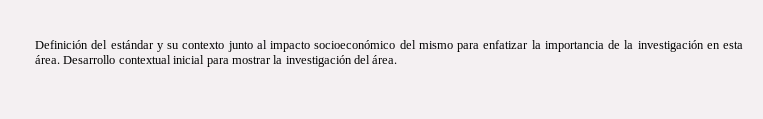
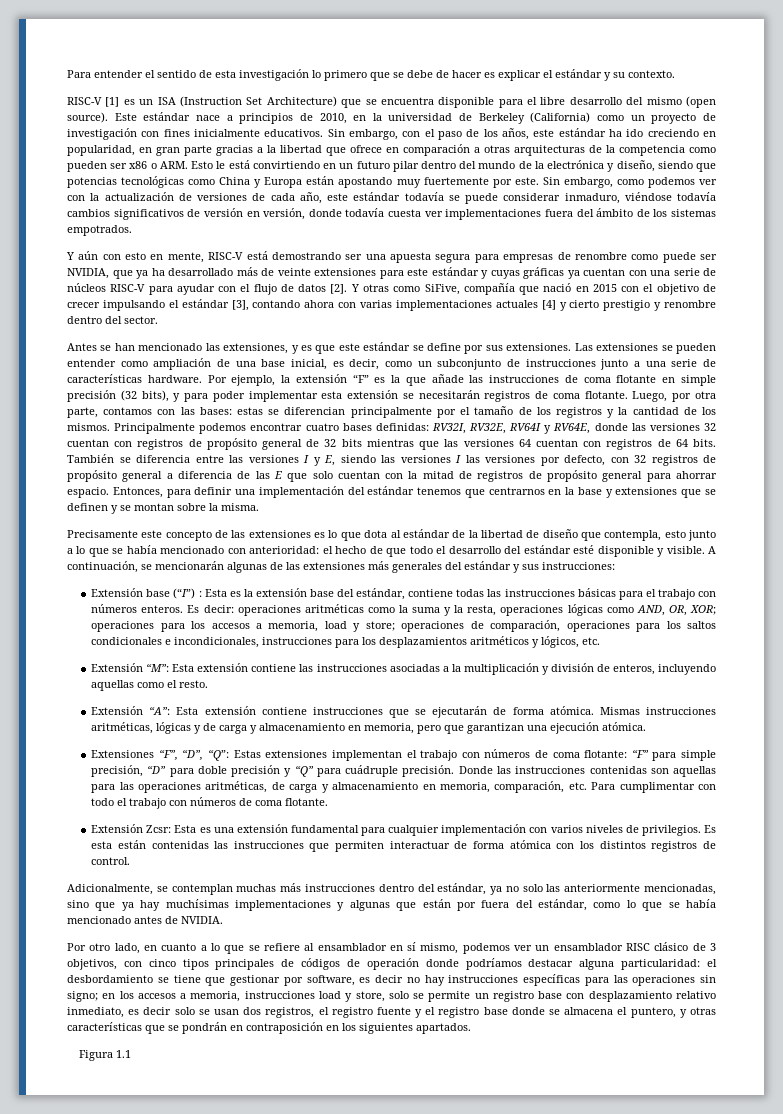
[35,40,743,52] [35,55,398,67] Definición del estándar y su contexto junto al impacto socioeconómico del mismo para enfatizar la importancia de la investigación en esta área. Desarrollo contextual inicial para mostrar la investigación del área. -> [67,69,675,81] [67,96,717,108] [67,112,716,124] [67,128,716,140] [67,144,716,156] [67,160,717,172] [67,176,717,188] [67,192,716,204] [67,208,716,220] [67,225,132,236] [66,251,717,263] [67,267,716,279] [67,283,716,295] [67,299,716,311] [67,316,158,324] [67,342,717,354] [67,358,716,370] [67,374,716,386] [67,390,716,402] [67,406,717,418] [67,423,716,434] [67,438,717,450] [67,454,716,466] [67,470,717,482] [67,486,716,498] [67,503,259,514] [67,529,717,541] [67,545,717,557] [67,561,615,573] [91,588,716,600] [91,604,716,616] [91,620,716,632] [91,636,601,648] [91,663,716,675] [91,680,209,691] [91,706,716,718] [91,722,647,734] [91,749,717,761] [91,765,716,777] [91,781,716,793] [91,797,329,809] [91,824,717,836] [91,840,717,852] [91,857,131,865] [67,883,716,895] [67,899,717,911] [67,916,223,924] [67,942,717,954] [67,958,717,970] [67,974,716,986] [67,991,716,1002] [67,1007,716,1018] [67,1022,471,1034] [79,1050,132,1061] Para entender el sentido de esta investigación lo primero que se debe de hacer es explicar el estándar y su contexto. // RISC-V [1] es un ISA (Instruction Set Architecture) que se encuentra disponible para el libre desarrollo del mismo (open source). Este estándar nace a principios de 2010, en la universidad de Berkeley (California) como un proyecto de investigación con fines inicialmente educativos. Sin embargo, con el paso de los años, este estándar ha ido creciendo en popularidad, en gran parte gracias a la libertad que ofrece en comparación a otras arquitecturas de la competencia como pueden ser x86 o ARM. Esto le está convirtiendo en un futuro pilar dentro del mundo de la electrónica y diseño, siendo que potencias tecnológicas como China y Europa están apostando muy fuertemente por este. Sin embargo, como podemos ver con la actualización de versiones de cada año, este estándar todavía se puede considerar inmaduro, viéndose todavía cambios significativos de versión en versión, donde todavía cuesta ver implementaciones fuera del ámbito de los sistemas empotrados. // Y aún con esto en mente, RISC-V está demostrando ser una apuesta segura para empresas de renombre como puede ser NVIDIA, que ya ha desarrollado más de veinte extensiones para este estándar y cuyas gráficas ya cuentan con una serie de núcleos RISC-V para ayudar con el flujo de datos [2]. Y otras como SiFive, compañía que nació en 2015 con el objetivo de crecer impulsando el estándar [3], contando ahora con varias implementaciones actuales [4] y cierto prestigio y renombre dentro del sector. // Antes se han mencionado las extensiones, y es que este estándar se define por sus extensiones. Las extensiones se pueden entender como ampliación de una base inicial, es decir, como un subconjunto de instrucciones junto a una serie de características hardware. Por ejemplo, la extensión “F” es la que añade las instrucciones de coma flotante en simple precisión (32 bits), y para poder implementar esta extensión se necesitarán registros de coma flotante. Luego, por otra parte, contamos con las bases: estas se diferencian principalmente por el tamaño de los registros y la cantidad de los mismos. Principalmente podemos encontrar cuatro bases definidas: RV32I, RV32E, RV64I y RV64E, donde las versiones 32 cuentan con registros de propósito general de 32 bits mientras que las versiones 64 cuentan con registros de 64 bits. También se diferencia entre las versiones I y E, siendo las versiones I las versiones por defecto, con 32 registros de propósito general a diferencia de las E que solo cuentan con la mitad de registros de propósito general para ahorrar espacio. Entonces, para definir una implementación del estándar tenemos que centrarnos en la base y extensiones que se definen y se montan sobre la misma. // Precisamente este concepto de las extensiones es lo que dota al estándar de la libertad de diseño que contempla, esto junto a lo que se había mencionado con anterioridad: el hecho de que todo el desarrollo del estándar esté disponible y visible. A continuación, se mencionarán algunas de las extensiones más generales del estándar y sus instrucciones: // Extensión base (“I”) : Esta es la extensión base del estándar, contiene todas las instrucciones básicas para el trabajo con números enteros. Es decir: operaciones aritméticas como la suma y la resta, operaciones lógicas como AND, OR, XOR; operaciones para los accesos a memoria, load y store; operaciones de comparación, operaciones para los saltos condicionales e incondicionales, instrucciones para los desplazamientos aritméticos y lógicos, etc. // Extensión “M”: Esta extensión contiene las instrucciones asociadas a la multiplicación y división de enteros, incluyendo aquellas como el resto. // Extensión “A”: Esta extensión contiene instrucciones que se ejecutarán de forma atómica. Mismas instrucciones aritméticas, lógicas y de carga y almacenamiento en memoria, pero que garantizan una ejecución atómica. // Extensiones “F”, “D”, “Q”: Estas extensiones implementan el trabajo con números de coma flotante: “F” para simple precisión, “D” para doble precisión y “Q” para cuádruple precisión. Donde las instrucciones contenidas son aquellas para las operaciones aritméticas, de carga y almacenamiento en memoria, comparación, etc. Para cumplimentar con todo el trabajo con números de coma flotante. // Extensión Zcsr: Esta es una extensión fundamental para cualquier implementación con varios niveles de privilegios. Es esta están contenidas las instrucciones que permiten interactuar de forma atómica con los distintos registros de control. // Adicionalmente, se contemplan muchas más instrucciones dentro del estándar, ya no solo las anteriormente mencionadas, sino que ya hay muchísimas implementaciones y algunas que están por fuera del estándar, como lo que se había mencionado antes de NVIDIA. // Por otro lado, en cuanto a lo que se refiere al ensamblador en sí mismo, podemos ver un ensamblador RISC clásico de 3 objetivos, con cinco tipos principales de códigos de operación donde podríamos destacar alguna particularidad: el desbordamiento se tiene que gestionar por software, es decir no hay instrucciones específicas para las operaciones sin signo; en los accesos a memoria, instrucciones load y store, solo se permite un registro base con desplazamiento relativo inmediato, es decir solo se usan dos registros, el registro fuente y el registro base donde se almacena el puntero, y otras características que se pondrán en contraposición en los siguientes apartados. // Figura 1.1

